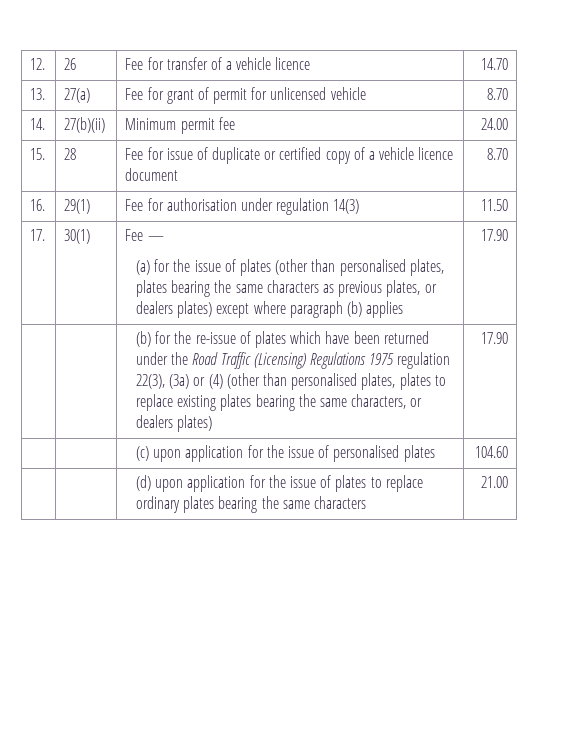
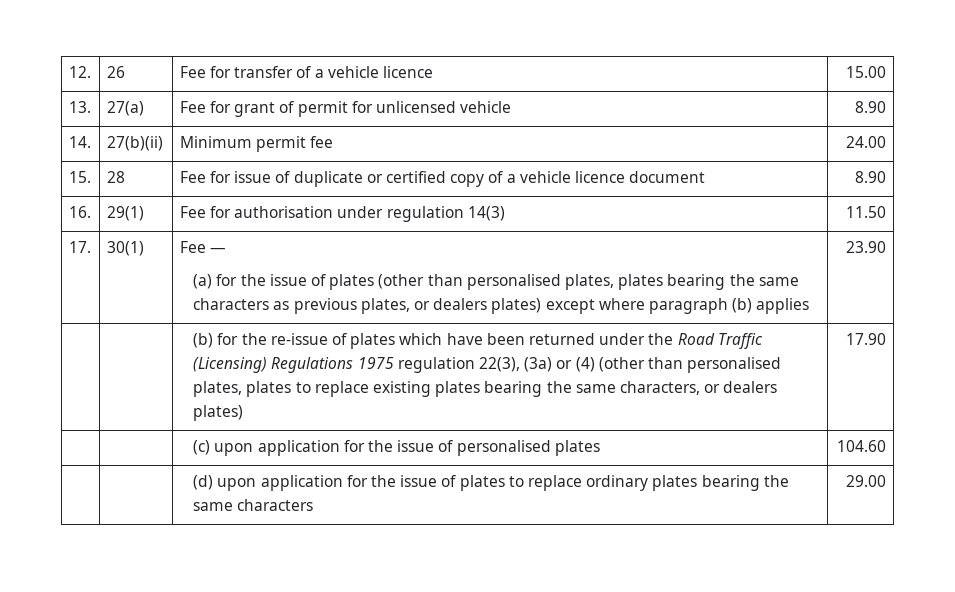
[480,58,508,70] 14.70 -> [846,66,887,78] 15.00
[486,88,508,100] 8.70 -> [855,101,887,113] 8.90
[486,148,508,160] 8.70 -> [855,171,887,183] 8.90
[480,229,508,241] 17.90 -> [846,241,887,253] 23.90
[480,476,508,488] 21.00 -> [846,475,887,487] 29.00

